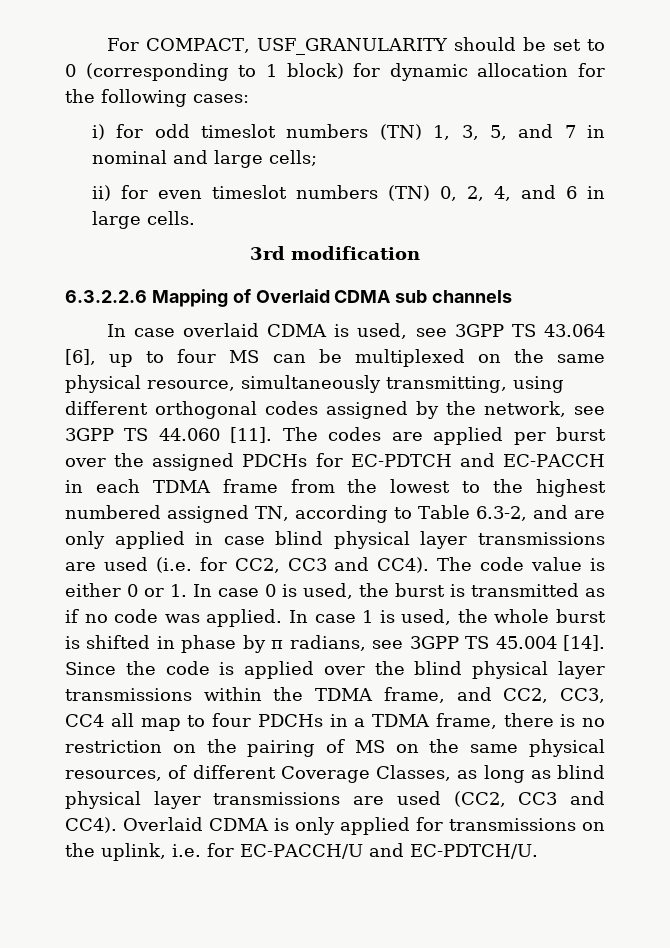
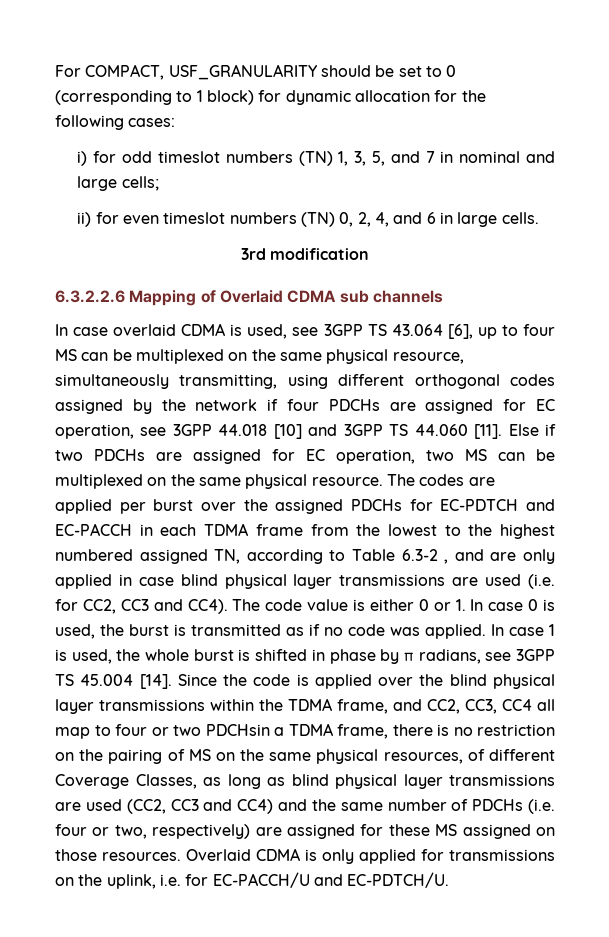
[484,401,605,417] [65,427,273,443] network, see 3GPP TS 44.060 [11]. -> [195,399,555,414] [55,424,556,439] [55,449,555,464] [55,474,383,489] network if four PDCHs are assigned for EC operation, see 3GPP 44.018 [10] and 3GPP TS 44.060 [11]. Else if two PDCHs are assigned for EC operation, two MS can be multiplexed on the same physical resource.
[475,506,527,521] 6.3-2, -> [401,549,449,564] 6.3-2 ,
[257,714,348,727] PDCHs in -> [151,724,270,736] or two PDCHsin
[65,817,117,833] CC4). -> [237,799,555,814] [55,824,555,839] [55,849,181,861] CC4) and the same number of PDCHs (i.e. four or two, respectively) are assigned for these MS assigned on those resources.

